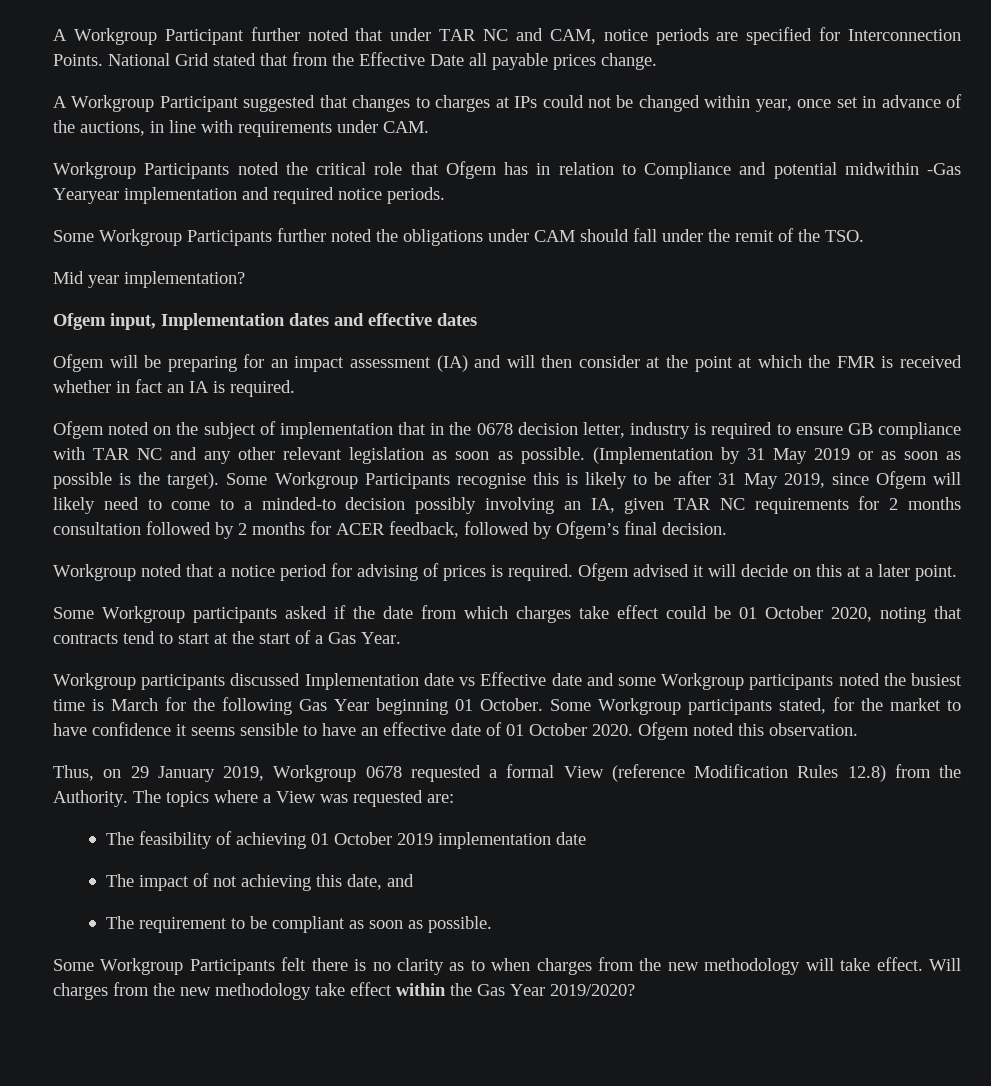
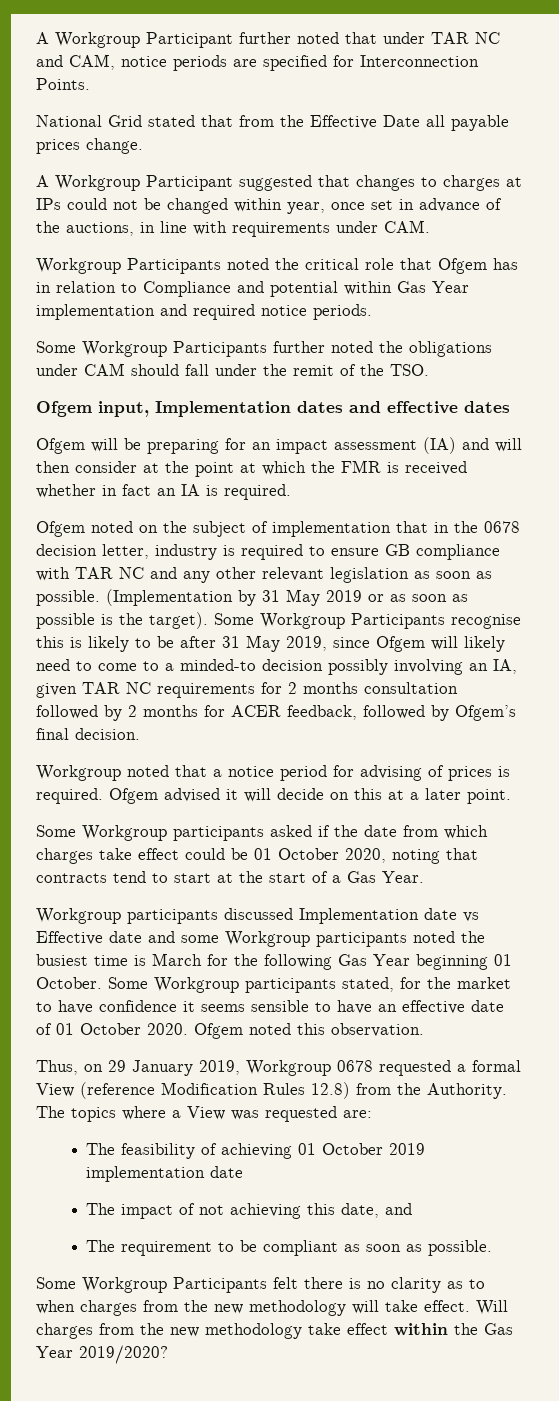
(103, 60) none -> (90, 84) //
[844,162,961,175] [53,188,119,204] midwithin -Gas Yearyear -> [344,281,469,295] within Gas Year
[53,271,245,288] // Mid year implementation? -> (429, 370) none

